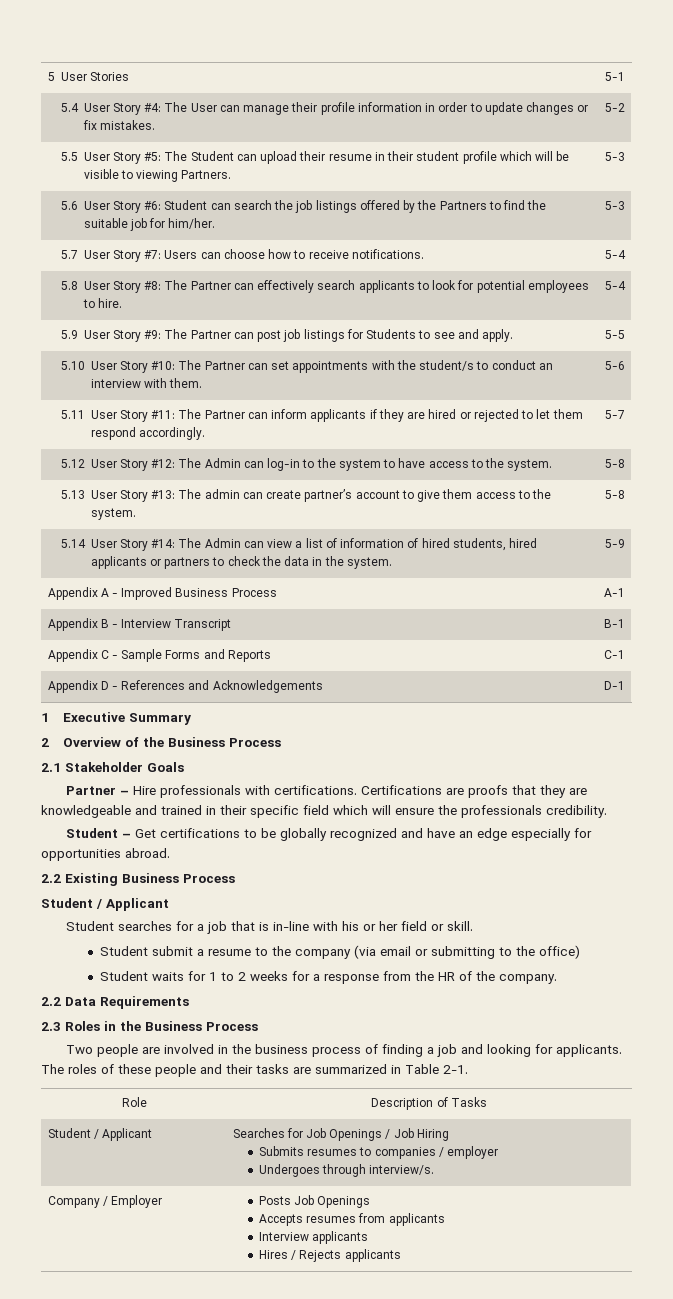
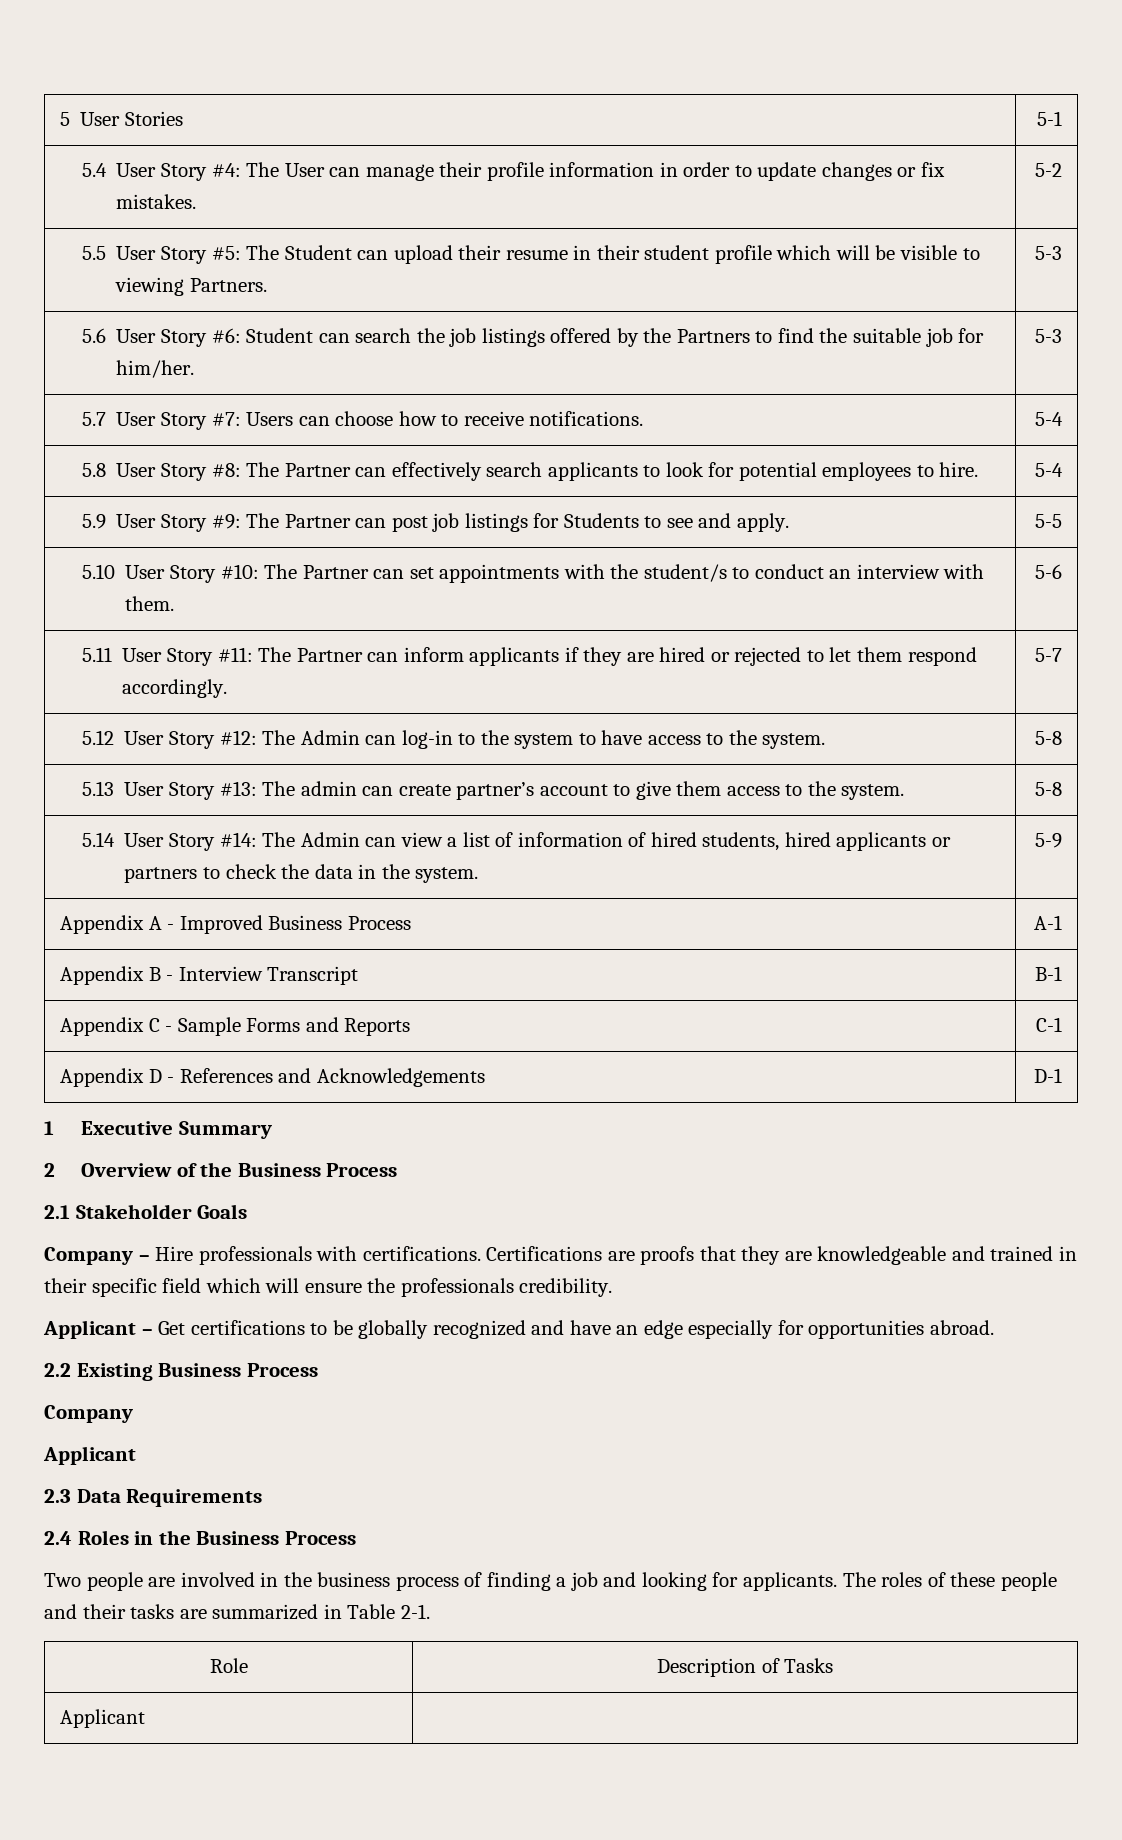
[66,786,117,795] Partner -> [44,1247,133,1265] Company
[66,828,119,838] Student -> [43,1320,136,1339] Applicant
[41,898,102,909] Student / -> [44,1405,133,1423] Company //
[66,921,474,934] [99,945,580,959] [99,971,557,984] [41,997,61,1006] Student searches for a job that is in-line with his or her field or skill. // Student submit a resume to the company (via email or submitting to the office) // Student waits for 1 to 2 weeks for a response from the HR of the company. // 2.2 -> [44,1489,71,1503] 2.3
[41,1022,61,1031] 2.3 -> [44,1531,72,1545] 2.4
[47,1128,99,1139] Student / -> (834, 1665) none
[232,1128,449,1141] [258,1146,499,1159] [258,1164,435,1177] [47,1195,163,1208] [258,1195,371,1208] [258,1213,445,1226] [258,1231,369,1244] [258,1249,401,1262] Searches for Job Openings / Job Hiring // Submits resumes to companies / employer // Undergoes through interview/s. // Company / Employer | Posts Job Openings // Accepts resumes from applicants // Interview applicants // Hires / Rejects applicants -> (146, 1718) none

